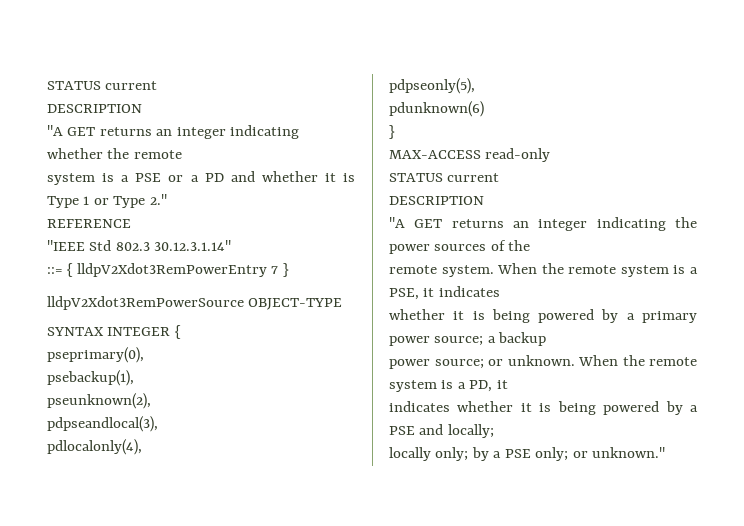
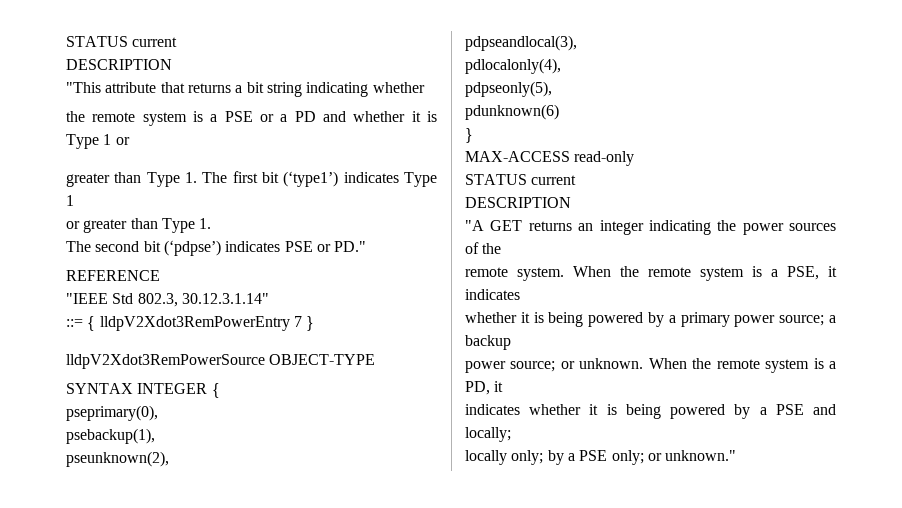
[47,81,158,90] [47,104,142,113] [47,125,226,139] STATUS current // DESCRIPTION // "A GET returns an integer -> [66,36,178,47] [66,59,172,70] [66,82,302,97] STATUS current // DESCRIPTION // "This attribute that returns a bit string
[107,148,182,159] the remote // -> [66,111,136,122] // the remote
[113,194,167,208] Type 2." -> [66,171,437,187] [66,195,74,206] [66,218,212,233] [66,240,367,256] // greater than Type 1. The first bit (‘type1’) indicates Type 1 // or greater than Type 1. // The second bit (‘pdpse’) indicates PSE or PD."
[115,242,150,251] 802.3 -> [137,293,178,307] 802.3,

